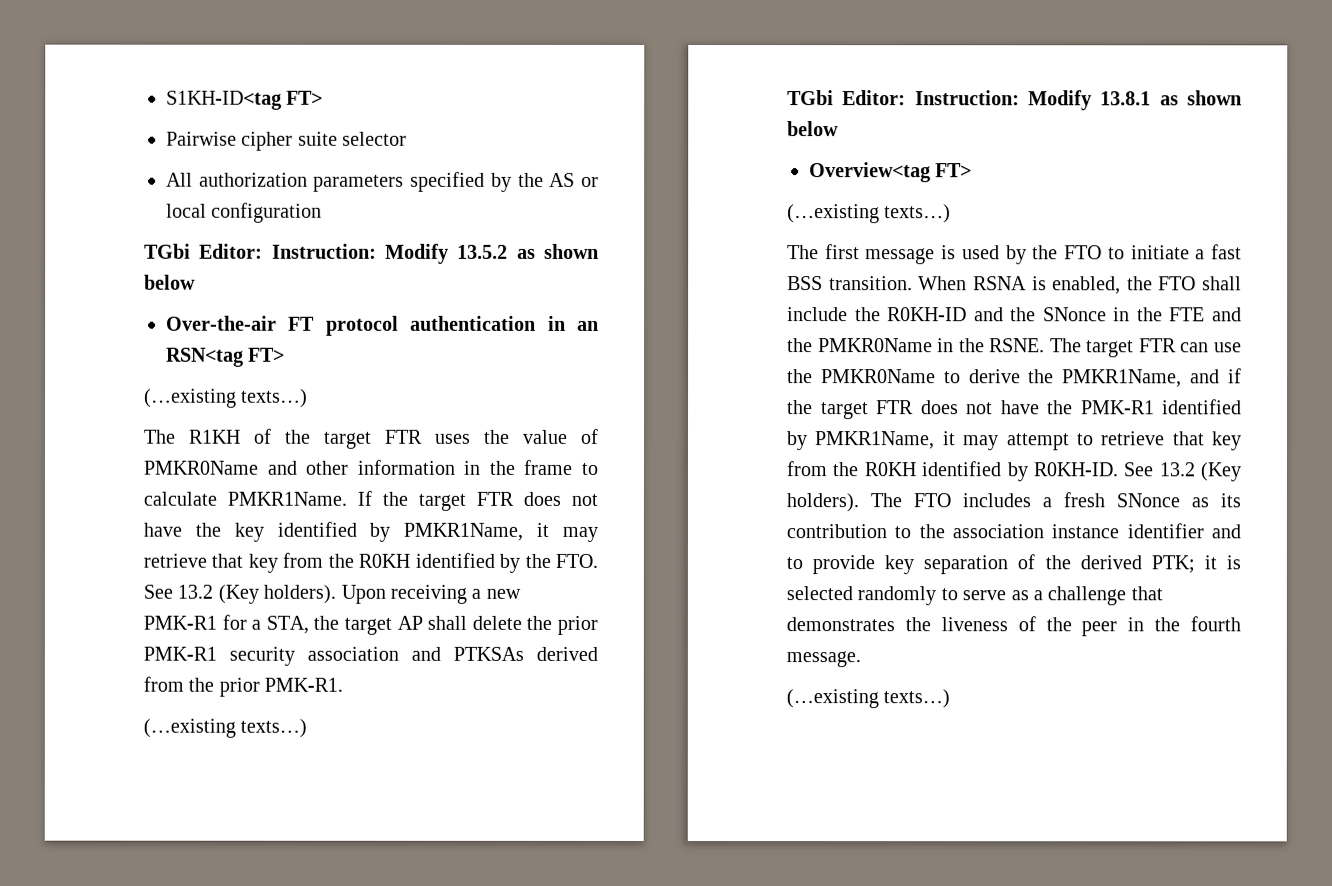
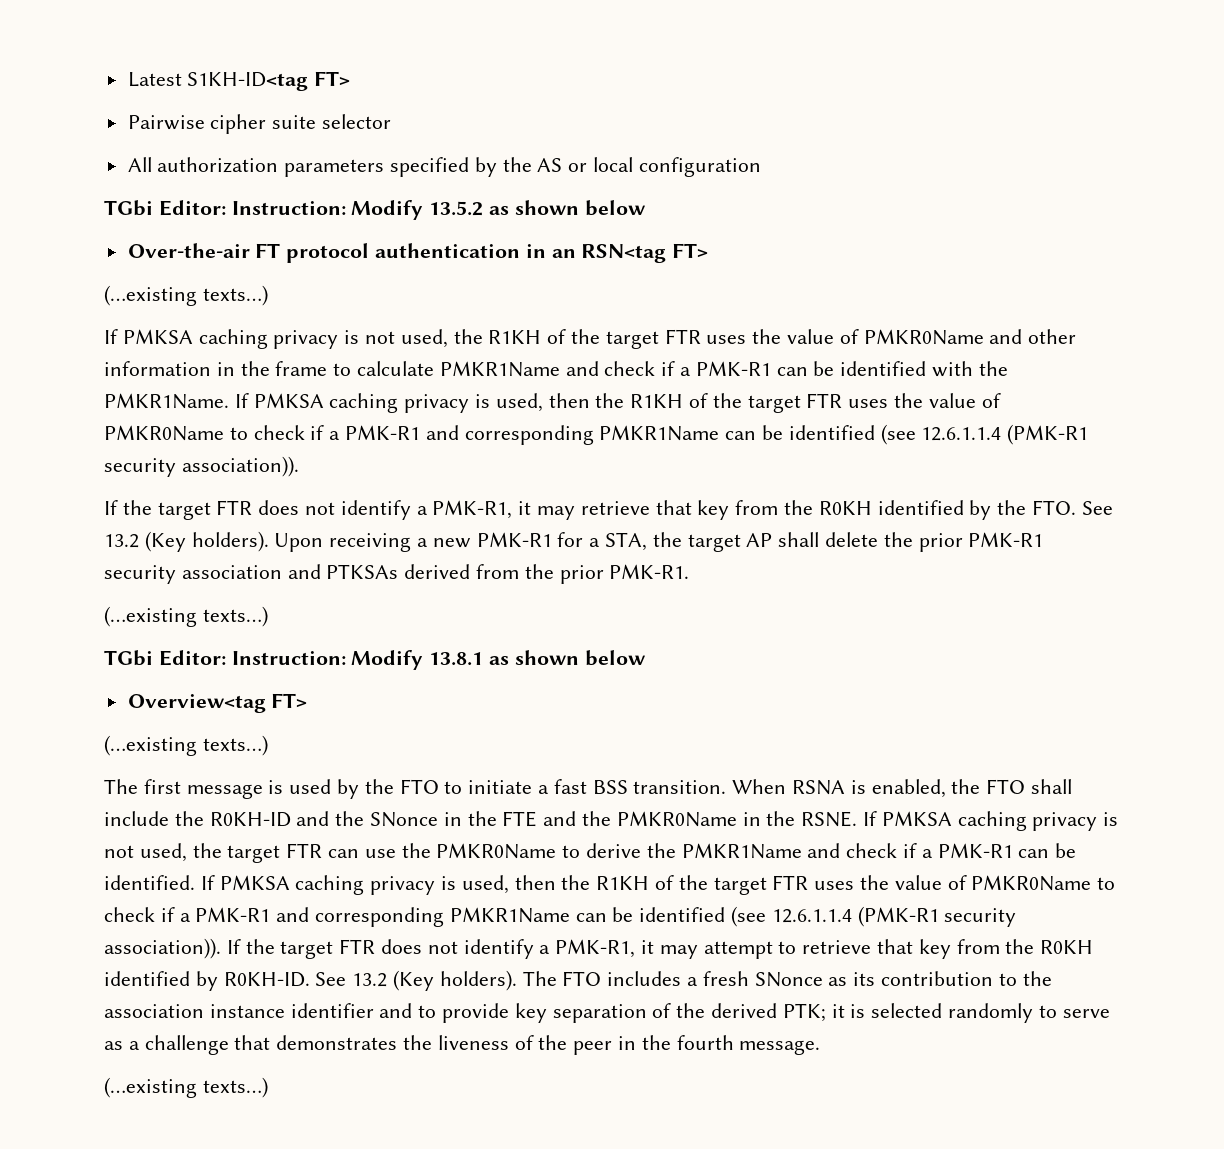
(166, 100) none -> [127,72,182,87] Latest
[143,429,176,444] The -> [104,329,483,349] If PMKSA caching privacy is not used, the
[227,490,598,511] [143,521,524,542] PMKR1Name. If the target FTR does not have the key identified by PMKR1Name, -> [439,361,1008,377] [104,393,1001,413] [104,424,1089,445] [104,456,299,477] [104,500,513,520] PMKR1Name and check if a PMK-R1 can be identified with the PMKR1Name. If PMKSA caching privacy is used, then the R1KH of the target FTR uses the value of PMKR0Name to check if a PMK-R1 and corresponding PMKR1Name can be identified (see 12.6.1.1.4 (PMK-R1 security association)). // If the target FTR does not identify a PMK-R1,
[1049,338,1082,353] The -> [863,811,1119,831] [104,843,222,862] If PMKSA caching privacy is not used, the
[1062,368,1242,388] [787,399,1242,420] [786,431,936,451] PMKR1Name, and if the target FTR does not have the PMK-R1 identified by PMKR1Name, -> [681,843,1077,859] [104,875,1116,895] [104,906,1017,927] [104,938,636,959] PMKR1Name and check if a PMK-R1 can be identified. If PMKSA caching privacy is used, then the R1KH of the target FTR uses the value of PMKR0Name to check if a PMK-R1 and corresponding PMKR1Name can be identified (see 12.6.1.1.4 (PMK-R1 security association)). If the target FTR does not identify a PMK-R1,

